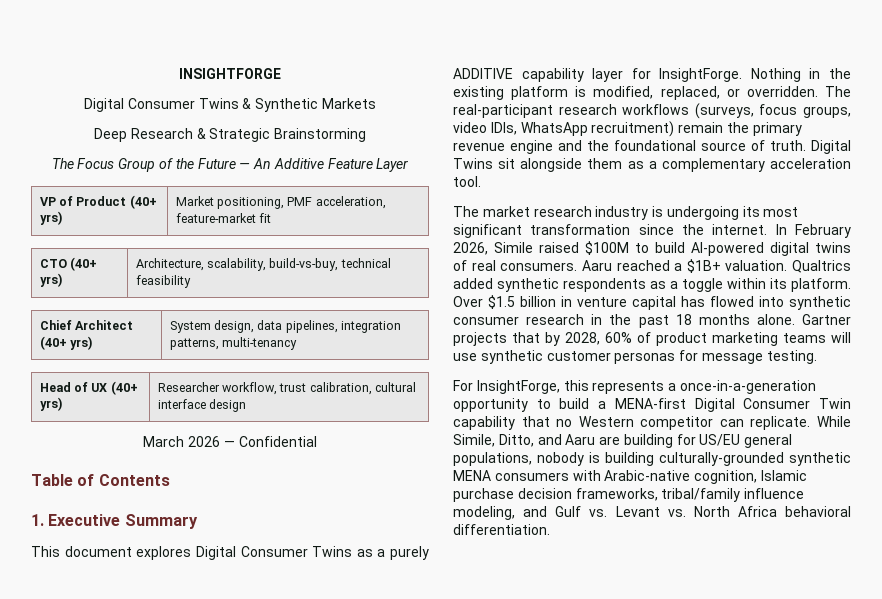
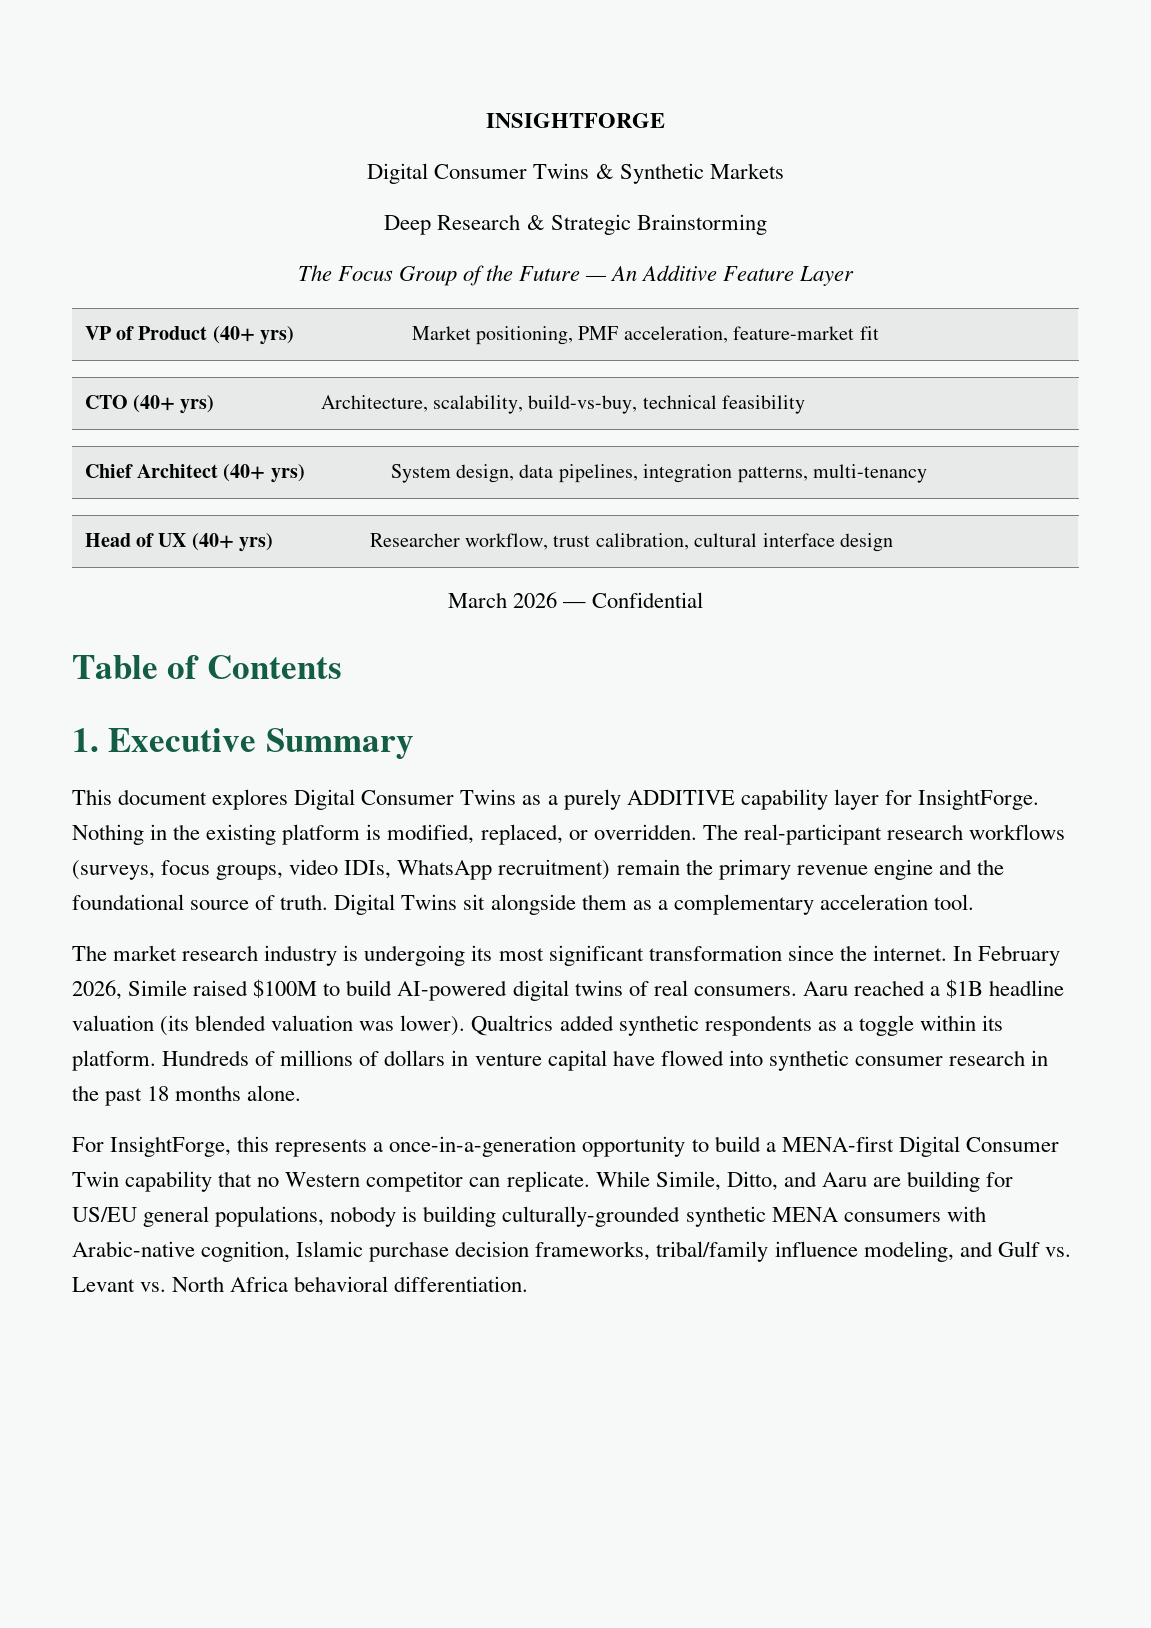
[686,259,788,273] $1B+ valuation. -> [946,979,1065,998] [72,1015,466,1036] $1B headline valuation (its blended valuation was lower).
[453,295,556,309] Over $1.5 billion -> [162,1050,446,1066] Hundreds of millions of dollars
[681,296,705,307] has -> [612,1050,655,1066] have
[802,314,851,325] [453,332,851,346] [453,350,817,364] Gartner projects that by 2028, 60% of product marketing teams will use synthetic customer personas for message testing. -> (302, 1093) none

